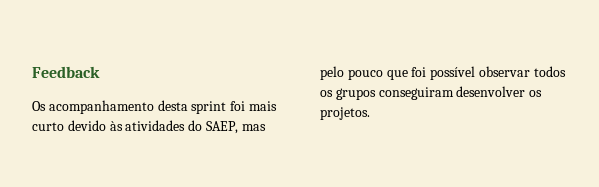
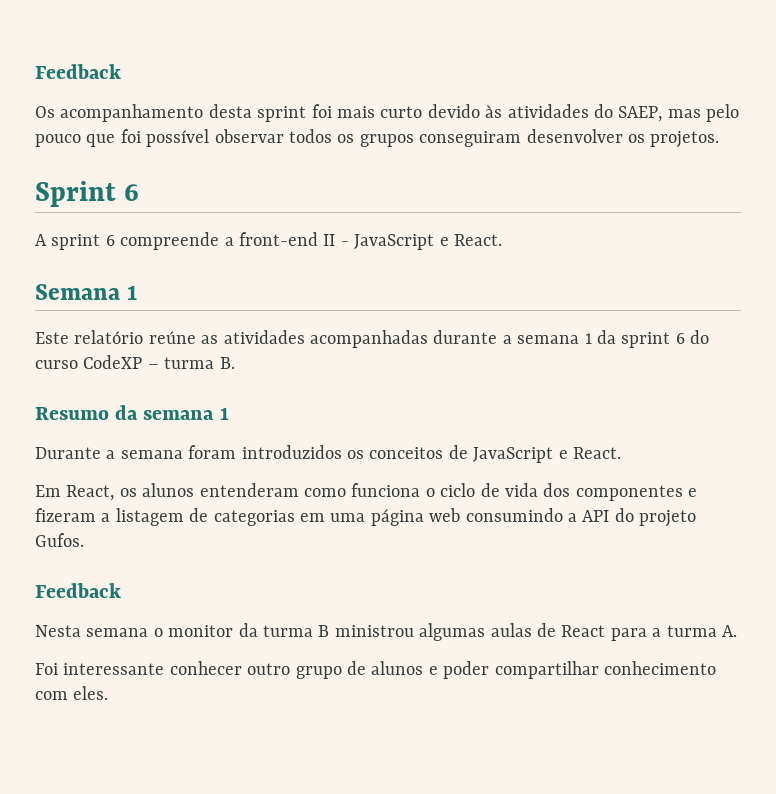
(370, 113) none -> [35,181,140,207] [35,232,502,250] [35,284,139,300] [35,330,710,348] [35,355,235,369] [35,405,229,420] [35,445,621,463] [35,483,698,501] [35,508,697,527] [35,533,84,547] [35,583,121,598] [35,623,737,641] [35,661,716,679] [35,686,109,700] // Sprint 6 // A sprint 6 compreende a front-end II - JavaScript e React. // Semana 1 // Este relatório reúne as atividades acompanhadas durante a semana 1 da sprint 6 do curso CodeXP – turma B. // Resumo da semana 1 // Durante a semana foram introduzidos os conceitos de JavaScript e React. // Em React, os alunos entenderam como funciona o ciclo de vida dos componentes e fizeram a listagem de categorias em uma página web consumindo a API do projeto Gufos. // Feedback // Nesta semana o monitor da turma B ministrou algumas aulas de React para a turma A. // Foi interessante conhecer outro grupo de alunos e poder compartilhar conhecimento com eles.

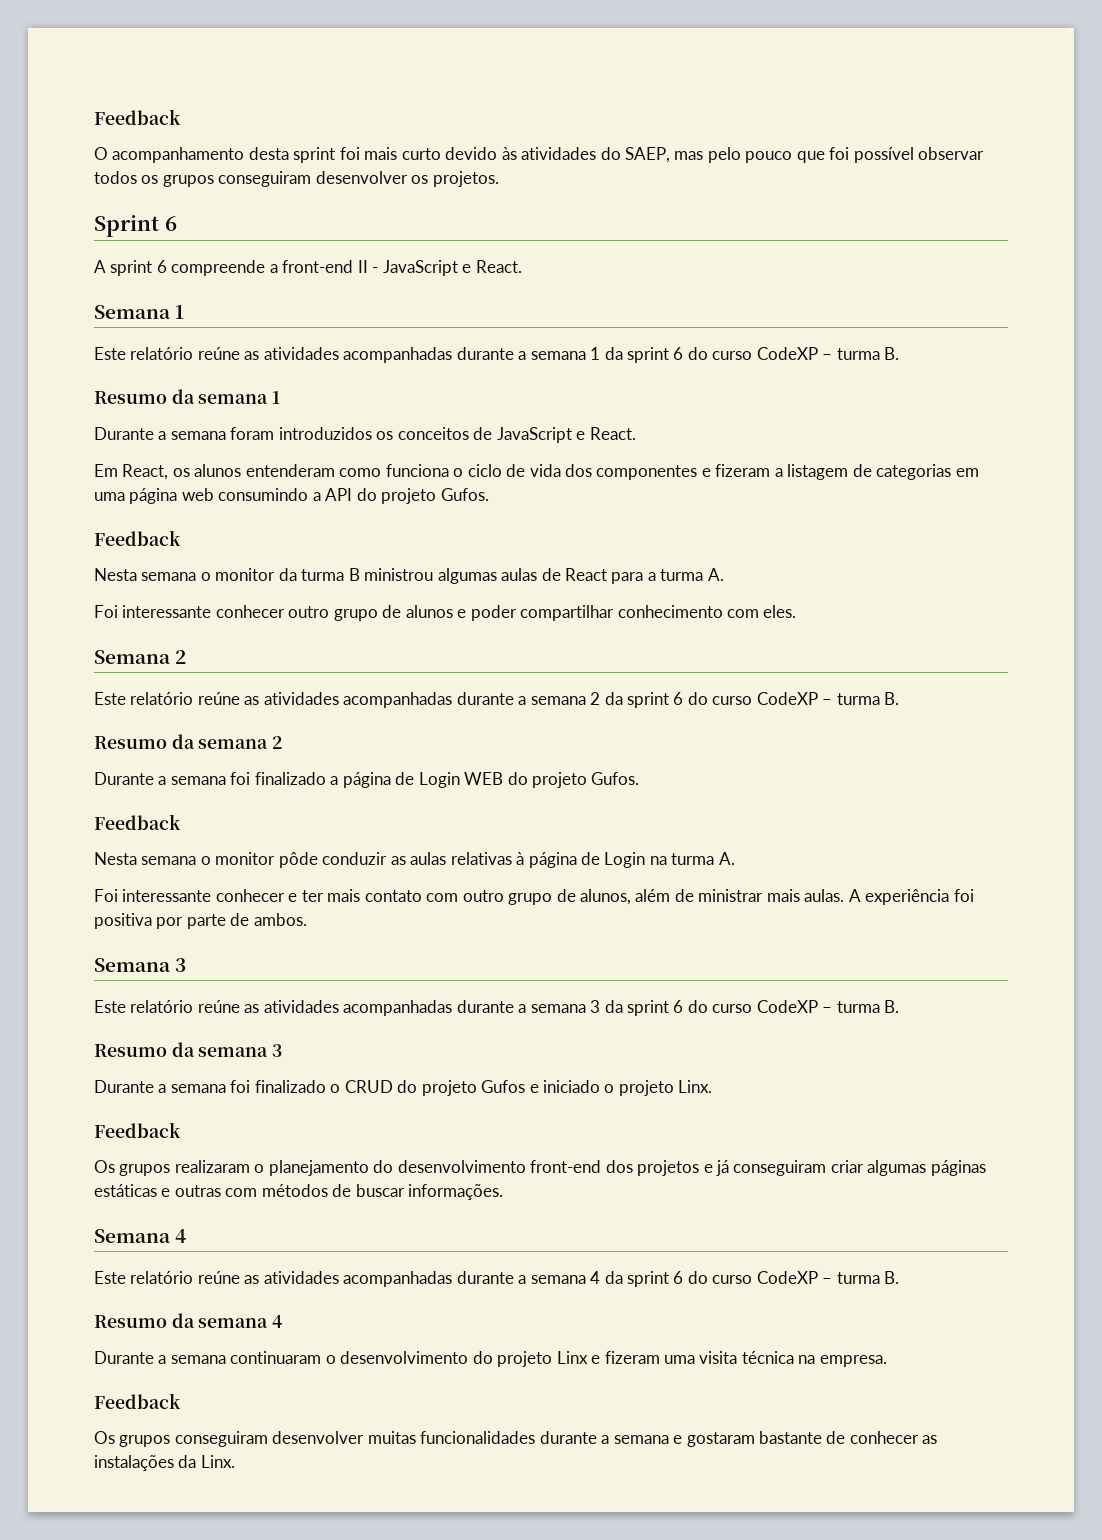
[35,64,121,79] [35,106,55,118] Feedback // Os -> [94,109,181,125] [94,147,108,160] Feedback // O
(109, 693) none -> [94,650,187,664] [94,692,900,708] [94,734,283,749] [94,772,640,788] [94,814,181,830] [94,852,735,868] [94,889,974,905] [94,913,307,929] [94,958,187,972] [94,1000,900,1016] [94,1042,283,1057] [94,1080,713,1096] [94,1122,181,1138] [94,1160,986,1176] [94,1184,504,1200] [94,1229,187,1243] [94,1271,900,1287] [94,1313,283,1328] [94,1351,887,1367] [94,1393,181,1409] [94,1431,938,1447] [94,1455,235,1471] // Semana 2 // Este relatório reúne as atividades acompanhadas durante a semana 2 da sprint 6 do curso CodeXP – turma B. // Resumo da semana 2 // Durante a semana foi finalizado a página de Login WEB do projeto Gufos. // Feedback // Nesta semana o monitor pôde conduzir as aulas relativas à página de Login na turma A. // Foi interessante conhecer e ter mais contato com outro grupo de alunos, além de ministrar mais aulas. A experiência foi positiva por parte de ambos. // Semana 3 // Este relatório reúne as atividades acompanhadas durante a semana 3 da sprint 6 do curso CodeXP – turma B. // Resumo da semana 3 // Durante a semana foi finalizado o CRUD do projeto Gufos e iniciado o projeto Linx. // Feedback // Os grupos realizaram o planejamento do desenvolvimento front-end dos projetos e já conseguiram criar algumas páginas estáticas e outras com métodos de buscar informações. // Semana 4 // Este relatório reúne as atividades acompanhadas durante a semana 4 da sprint 6 do curso CodeXP – turma B. // Resumo da semana 4 // Durante a semana continuaram o desenvolvimento do projeto Linx e fizeram uma visita técnica na empresa. // Feedback // Os grupos conseguiram desenvolver muitas funcionalidades durante a semana e gostaram bastante de conhecer as instalações da Linx.

